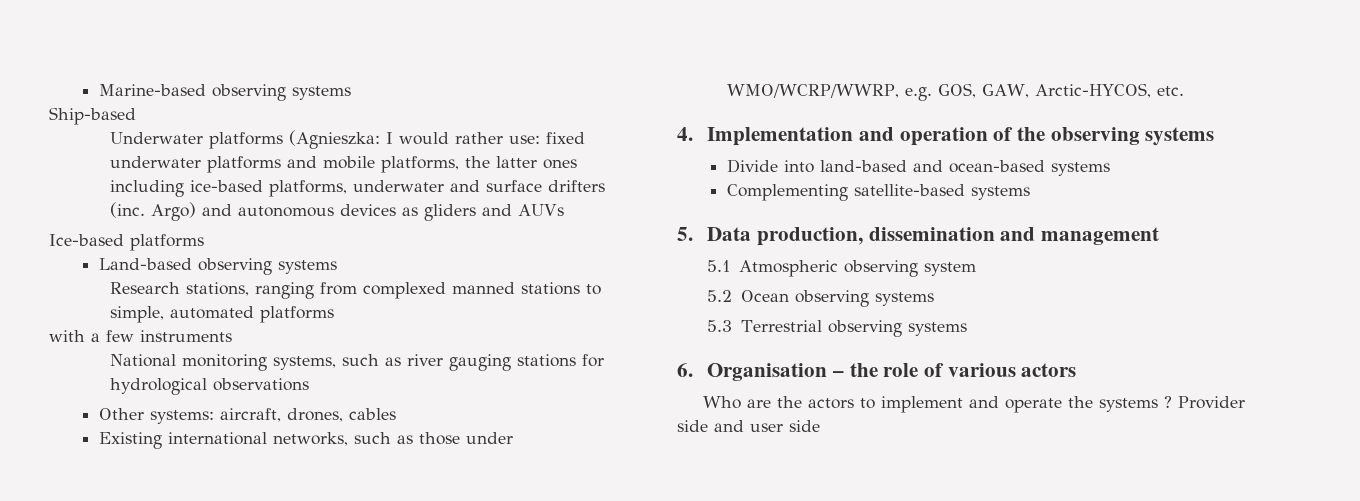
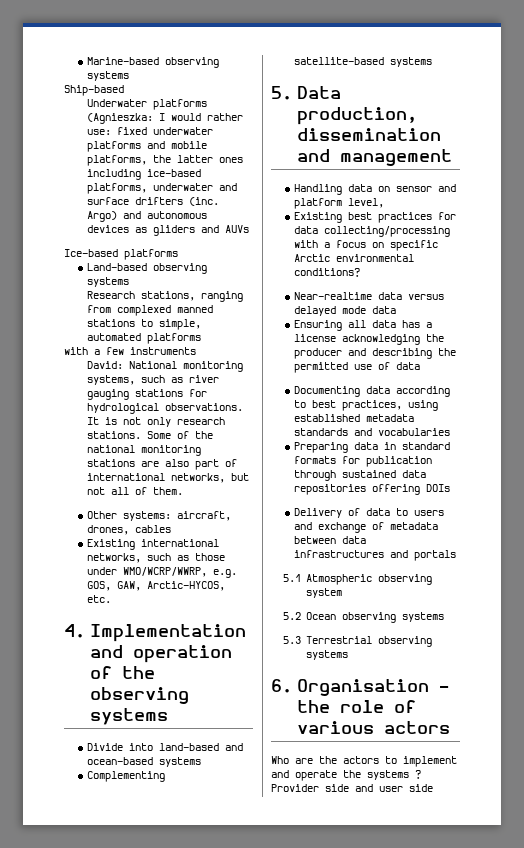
(232, 336) none -> [87,361,124,369] David:
[212,378,309,391] observations -> [165,403,244,411] [87,417,226,427] [87,431,214,439] [87,445,202,456] [87,459,238,470] [87,473,250,483] [87,487,184,495] observations. It is not only research stations. Some of the national monitoring stations are also part of international networks, but not all of them.
(1160, 236) none -> [294,184,457,195] [294,198,385,209] [294,212,457,223] [294,226,451,237] [294,240,439,251] [294,254,415,262] [294,268,361,277] [294,292,445,300] [294,306,397,316] [294,320,433,331] [294,334,445,345] [294,348,457,359] [294,362,421,373] [294,386,451,397] [294,400,439,411] [294,414,415,422] [294,428,451,436] [294,442,451,453] [294,456,433,467] [294,470,427,481] [294,484,451,495] [294,508,445,518] [294,522,439,533] [294,536,367,544] [294,550,457,561] // Handling data on sensor and platform level, // Existing best practices for data collecting/processing with a focus on specific Arctic environmental conditions? // Near-realtime data versus delayed mode data // Ensuring all data has a license acknowledging the producer and describing the permitted use of data // Documenting data according to best practices, using established metadata standards and vocabularies // Preparing data in standard formats for publication through sustained data repositories offering DOIs // Delivery of data to users and exchange of metadata between data infrastructures and portals

